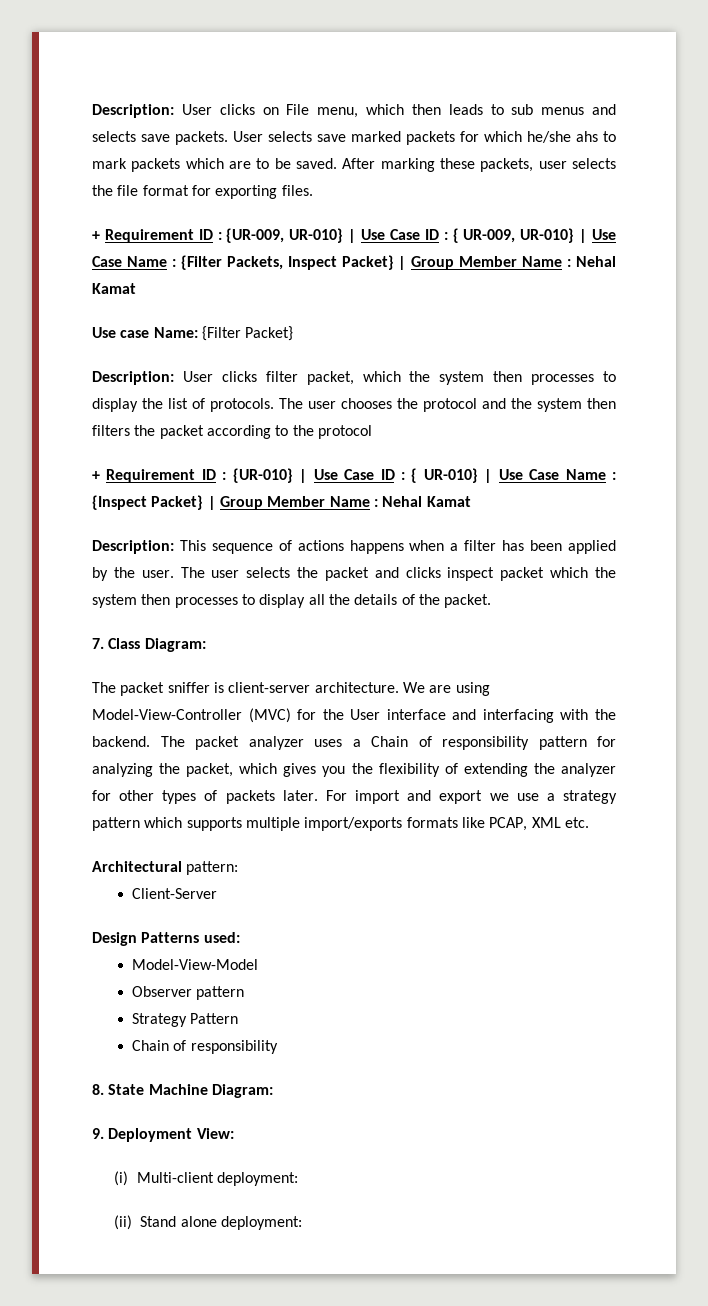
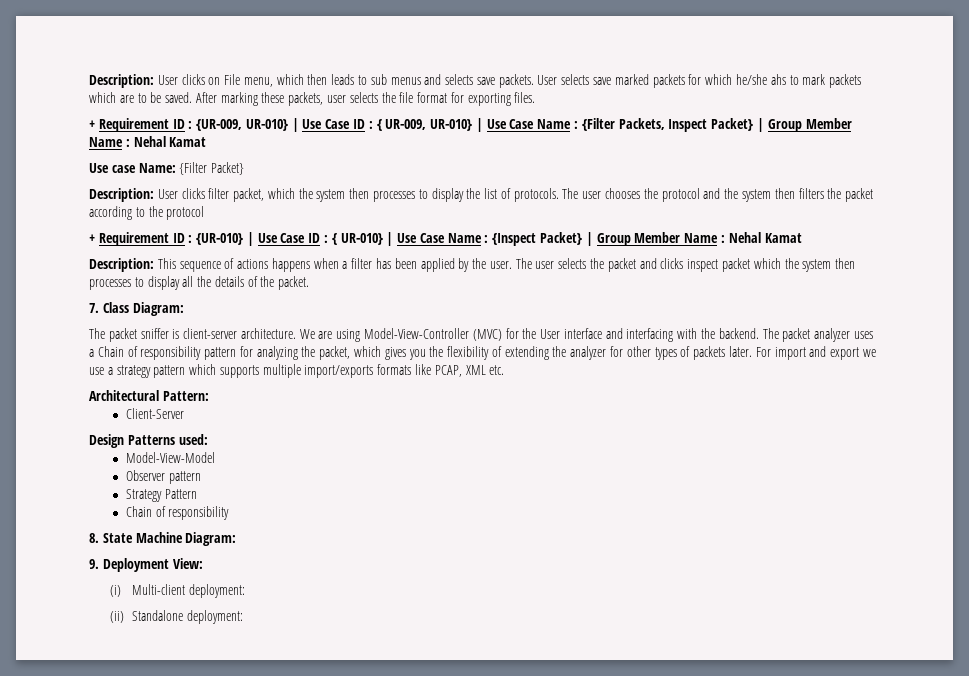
[186,861,239,875] pattern: -> [162,391,209,401] Pattern:
[140,1216,217,1227] Stand alone -> [131,610,183,621] Standalone

